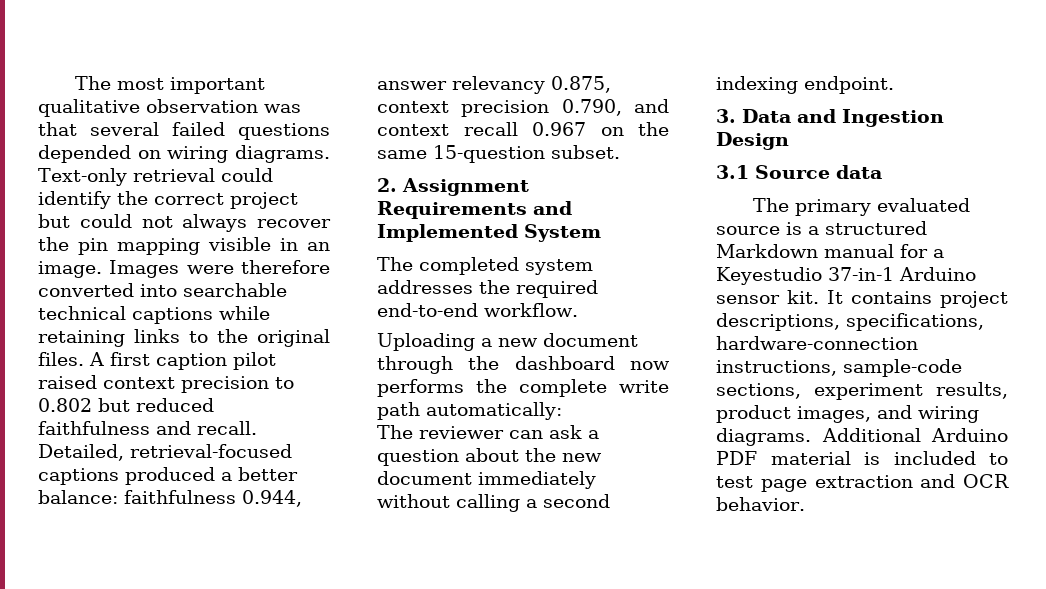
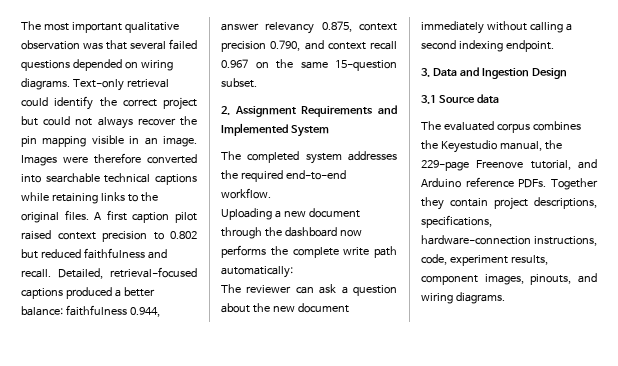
[795,198,971,216] [716,221,927,235] [716,244,944,258] [716,267,976,285] [716,290,932,304] primary evaluated source is a structured Markdown manual for a Keyestudio 37-in-1 Arduino sensor kit. It contains -> [443,121,581,133] [421,140,562,153] [421,159,597,171] [421,177,598,190] [421,197,488,210] evaluated corpus combines the Keyestudio manual, the 229-page Freenove tutorial, and Arduino reference PDFs. Together they contain
[843,359,962,377] [716,382,1008,400] [716,405,979,423] [716,428,1008,446] [716,451,1008,465] [716,474,1009,492] [716,497,805,511] sample-code sections, experiment results, product images, and wiring diagrams. Additional Arduino PDF material is included to test page extraction and OCR behavior. -> [421,254,548,266] [421,273,597,285] [421,292,505,304] code, experiment results, component images, pinouts, and wiring diagrams.

